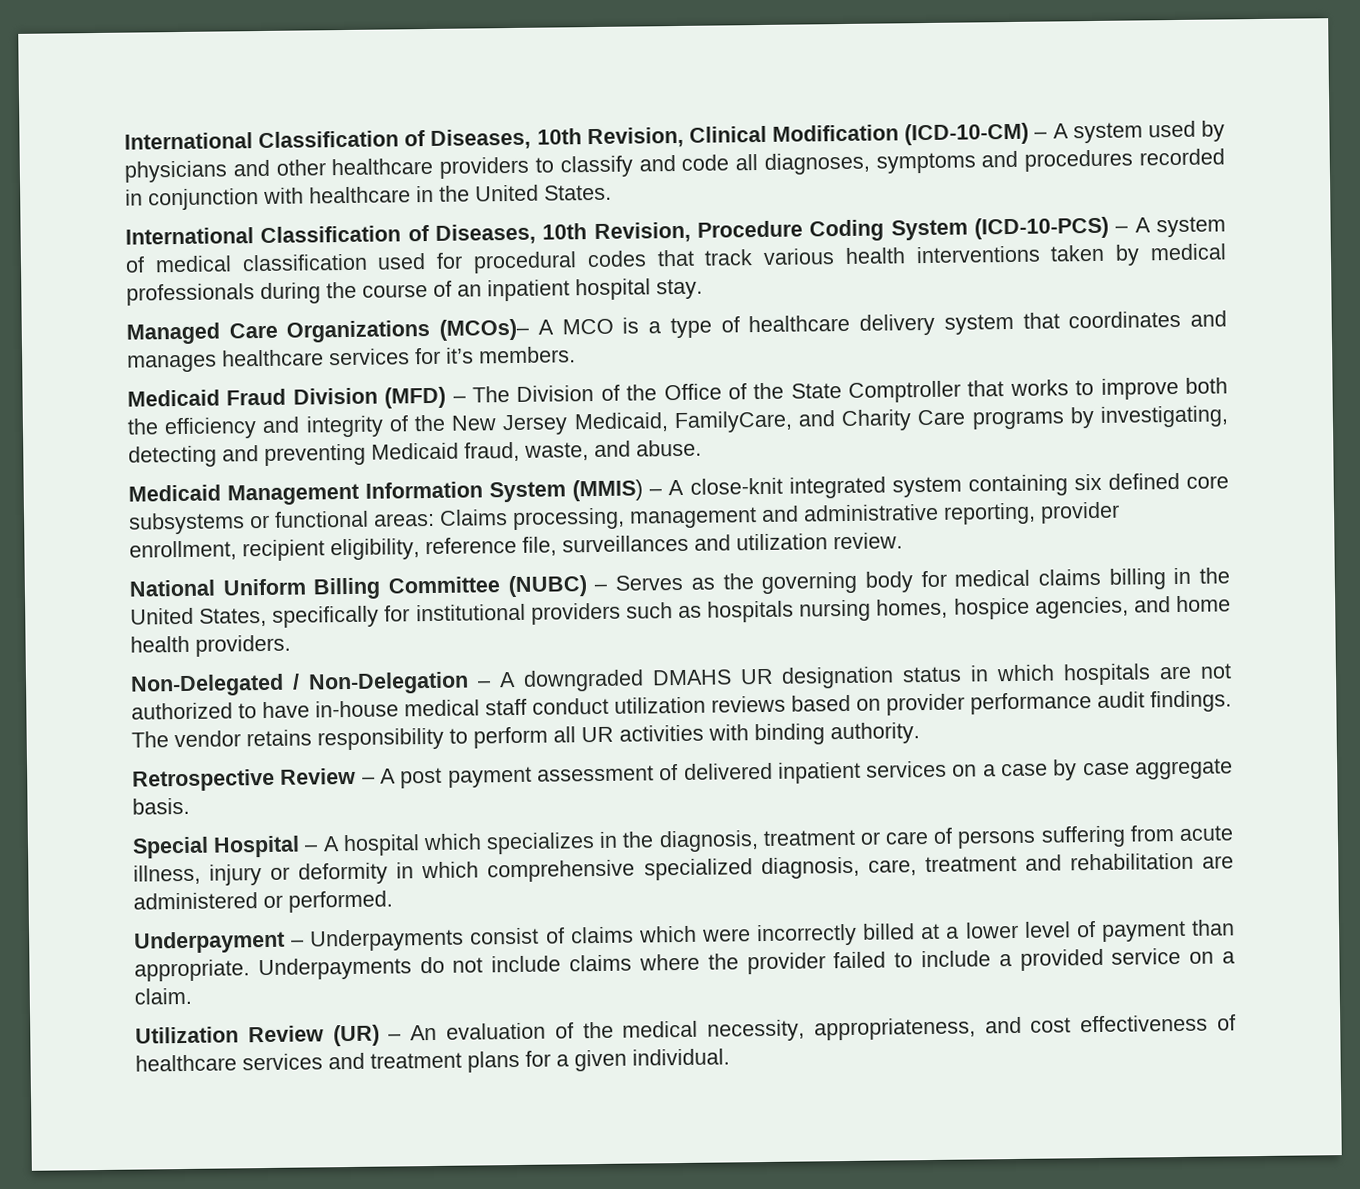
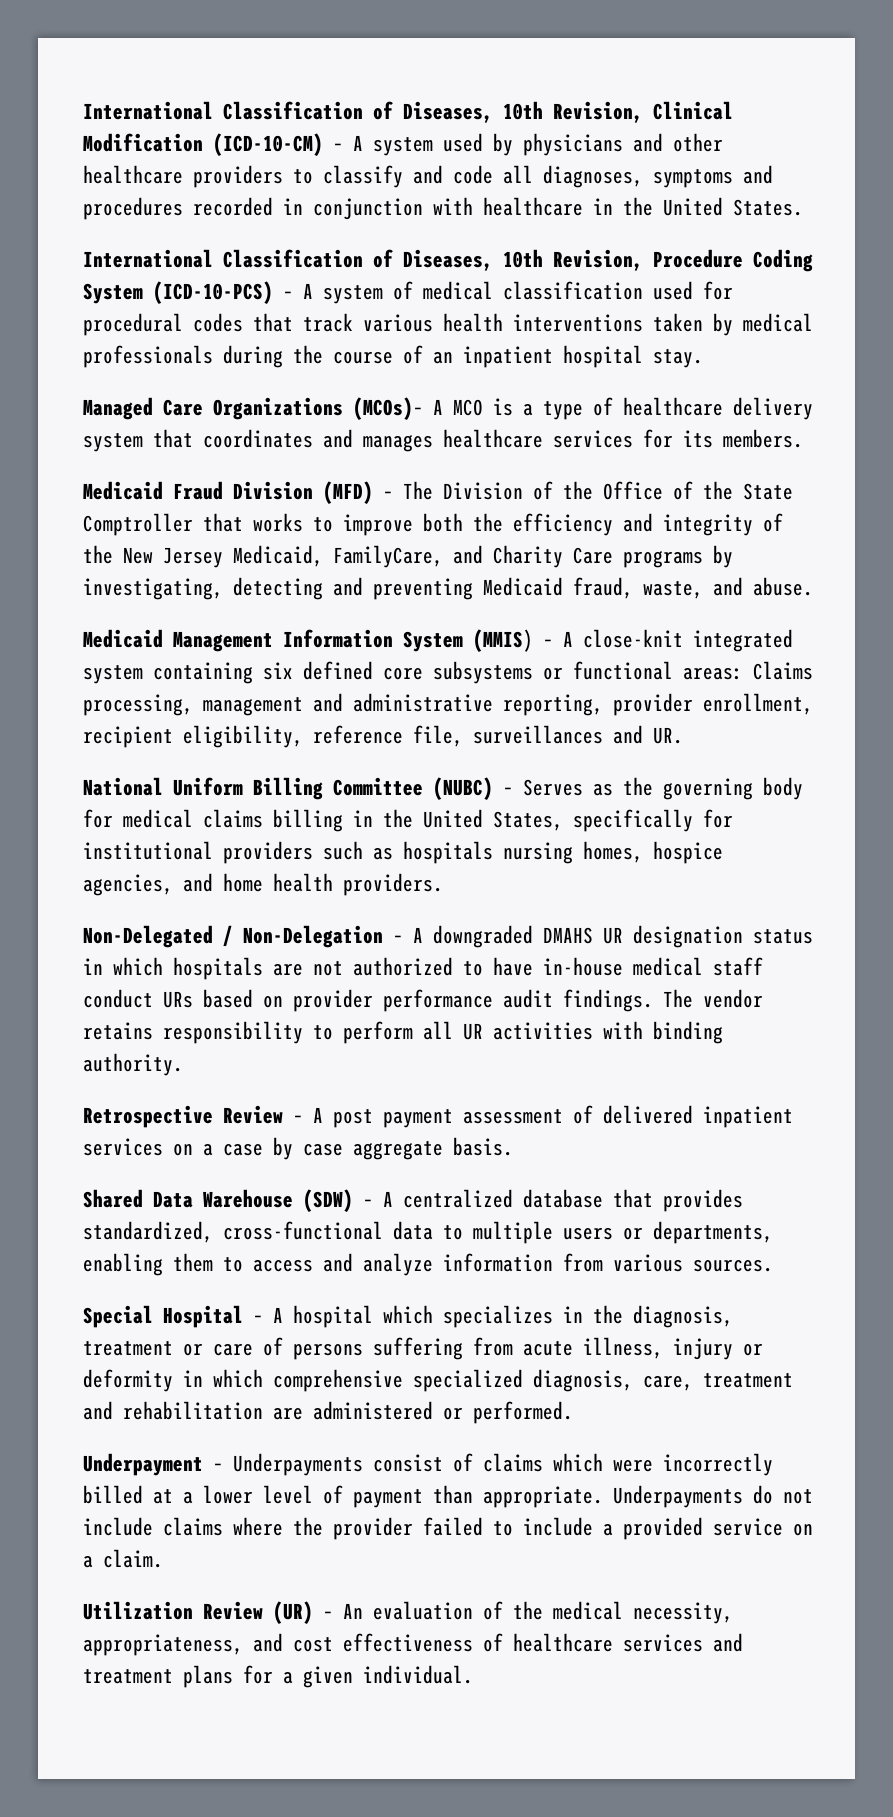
[446,347,474,364] it’s -> [683,430,713,448] its
[736,532,903,551] utilization review. -> [653,727,683,744] UR.
[614,695,786,714] utilization reviews -> [163,991,193,1008] URs
(190, 806) none -> [83,1189,743,1212] [83,1221,773,1244] [83,1253,773,1276] // Shared Data Warehouse (SDW) – A centralized database that provides standardized, cross-functional data to multiple users or departments, enabling them to access and analyze information from various sources.

